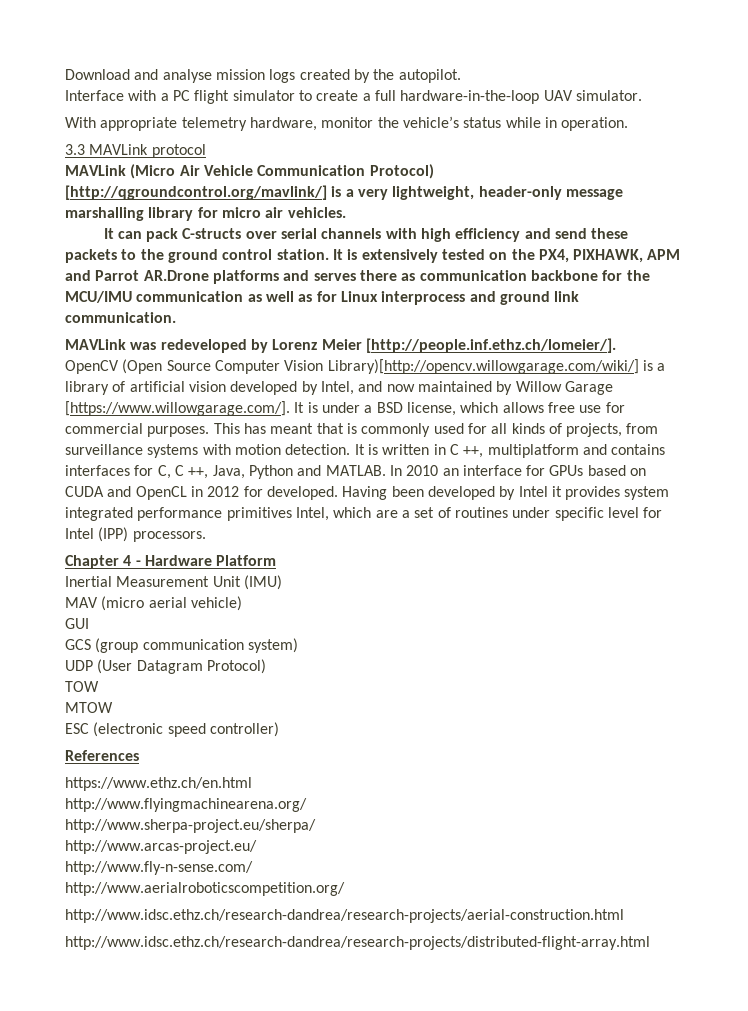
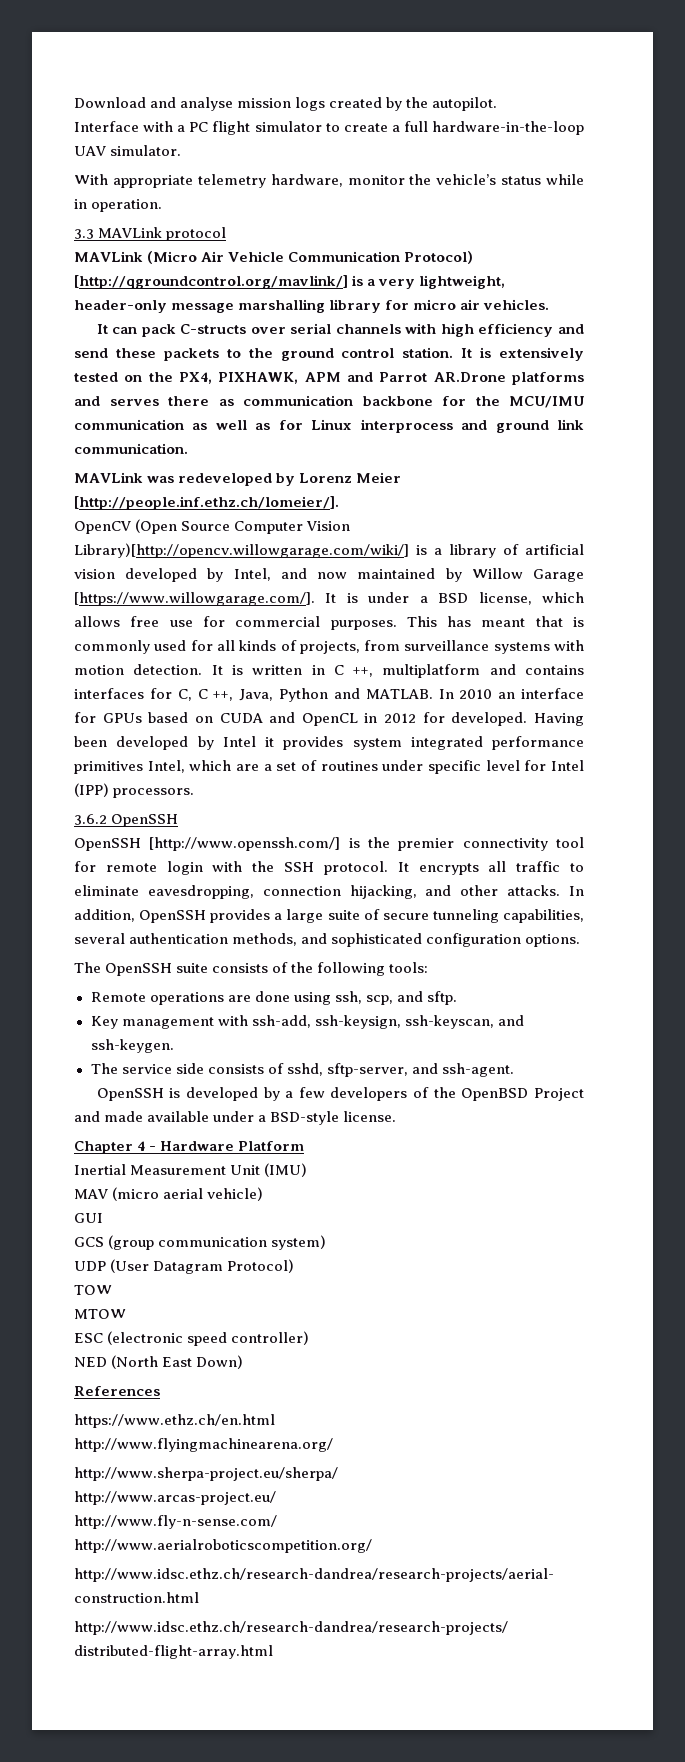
(206, 536) none -> [74,814,179,827] [74,837,584,851] [74,861,584,875] [74,885,585,899] [74,909,584,923] [74,933,581,947] [74,962,429,976] [90,991,457,1005] [90,1015,524,1029] [90,1039,174,1053] [90,1063,514,1077] [96,1087,585,1101] [74,1111,397,1125] // 3.6.2 OpenSSH // OpenSSH [http://www.openssh.com/] is the premier connectivity tool for remote login with the SSH protocol. It encrypts all traffic to eliminate eavesdropping, connection hijacking, and other attacks. In addition, OpenSSH provides a large suite of secure tunneling capabilities, several authentication methods, and sophisticated configuration options. // The OpenSSH suite consists of the following tools: // Remote operations are done using ssh, scp, and sftp. // Key management with ssh-add, ssh-keysign, ssh-keyscan, and ssh-keygen. // The service side consists of sshd, sftp-server, and ssh-agent. // OpenSSH is developed by a few developers of the OpenBSD Project and made available under a BSD-style license.
(279, 729) none -> [74,1355,244,1369] // NED (North East Down)

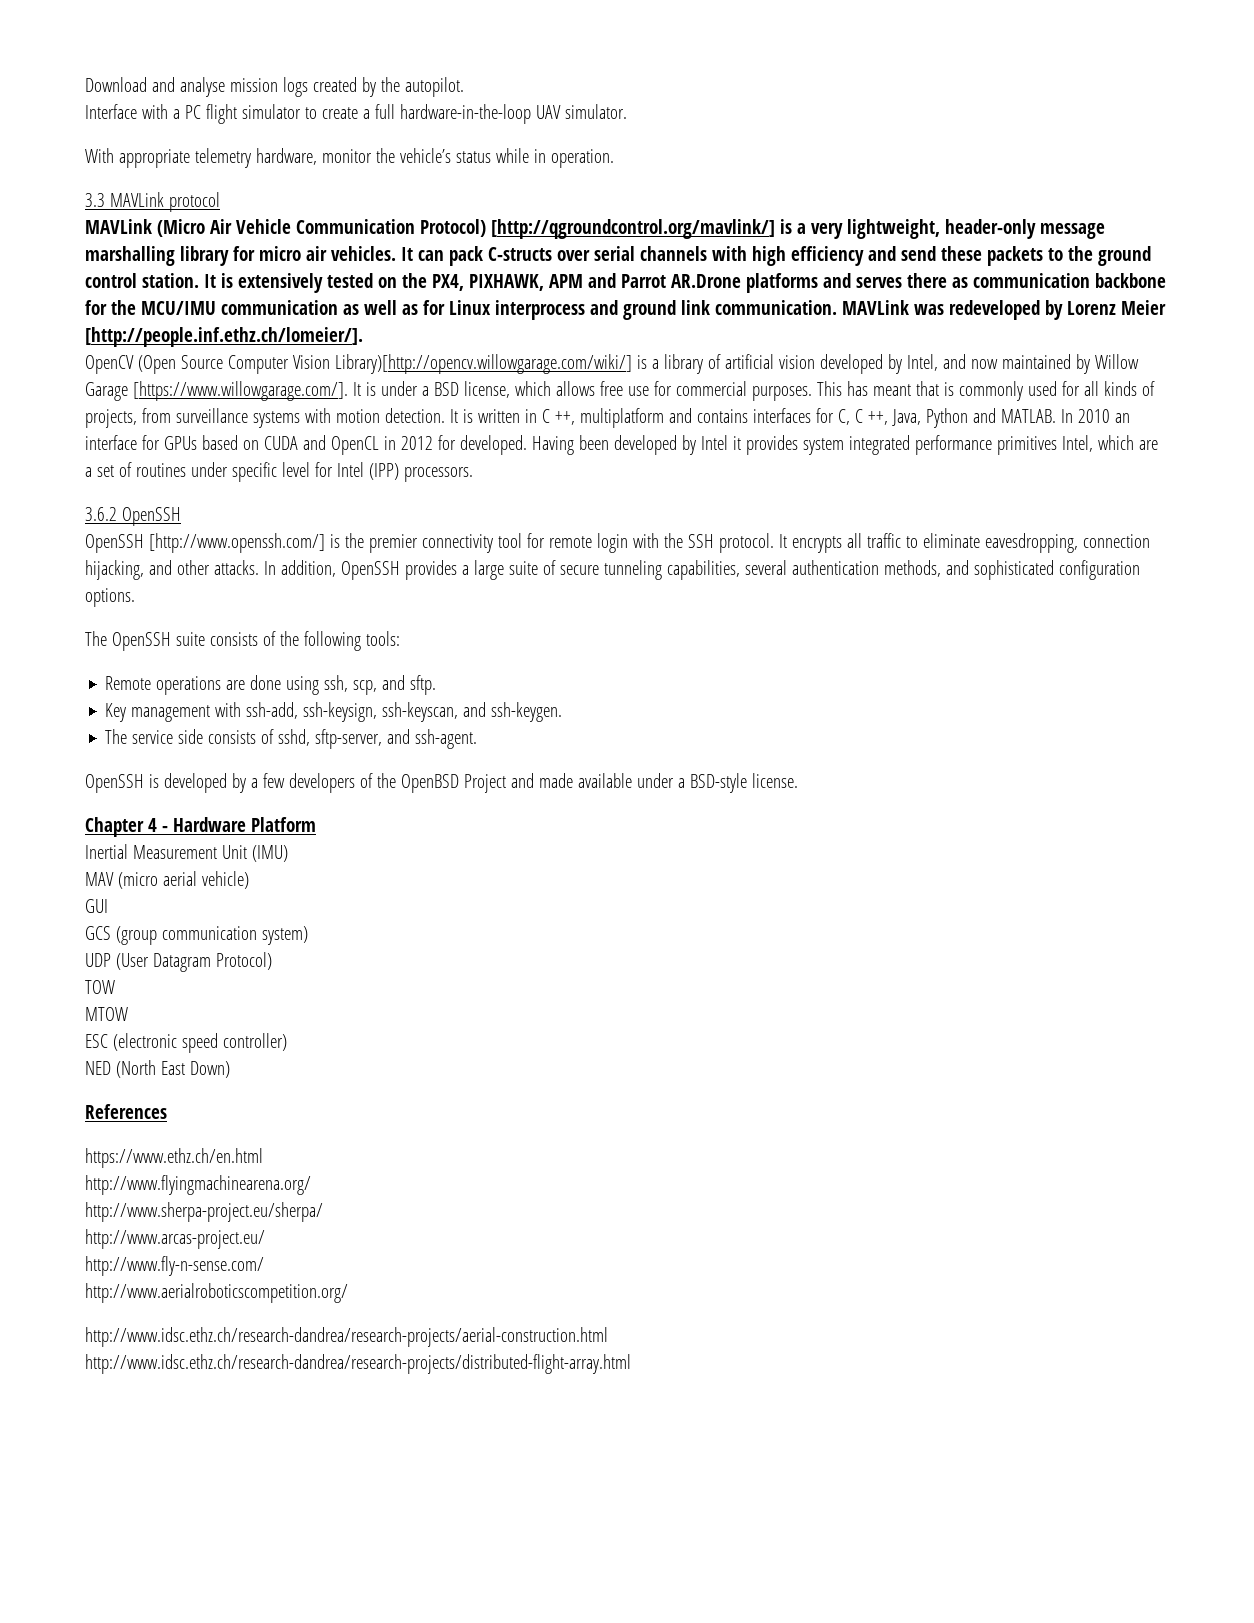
(550, 304) // -> (396, 253) none
(188, 448) // -> (837, 307) none

